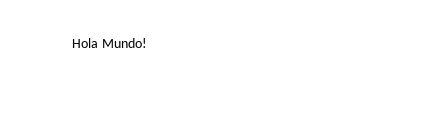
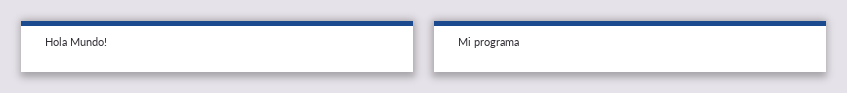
(147, 43) none -> [458,37,519,48] // Mi programa

